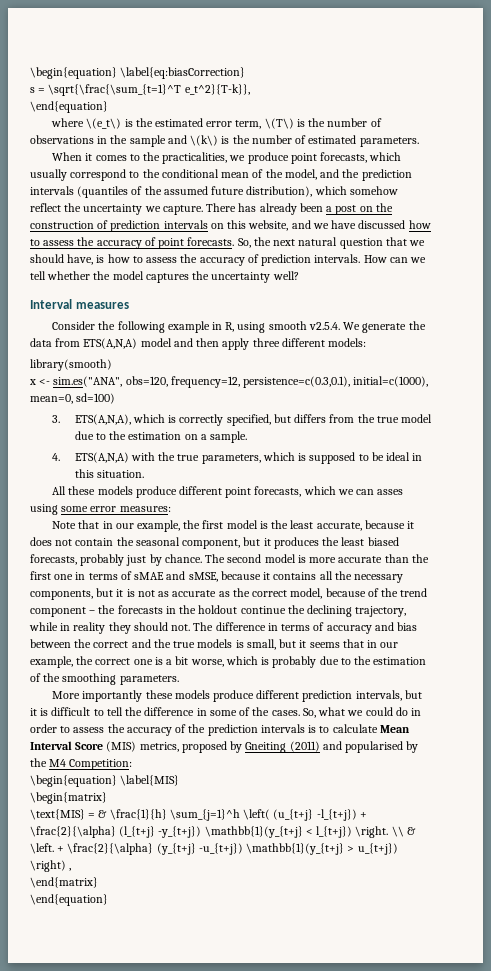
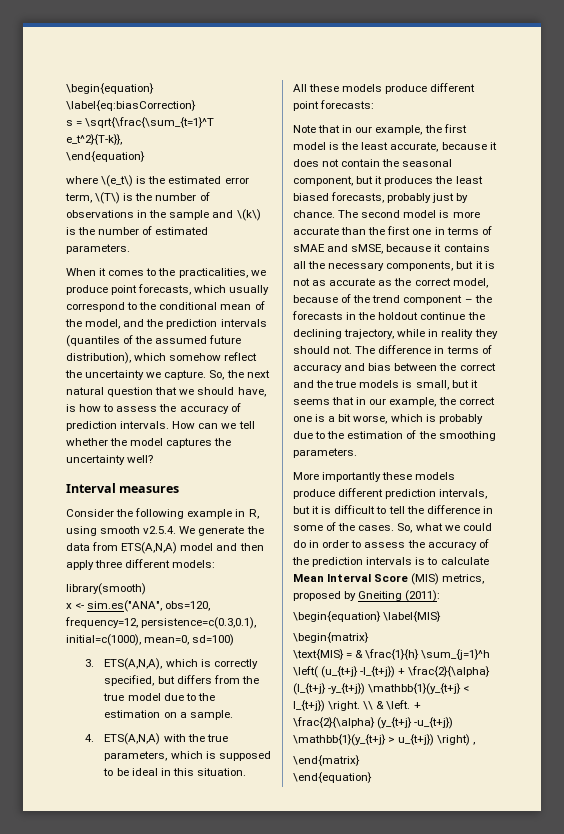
[206,203,393,215] [30,220,431,232] [30,237,235,249] There has already been a post on the construction of prediction intervals on this website, and we have discussed how to assess the accuracy of point forecasts. -> (207, 375) none
[254,486,404,497] [30,504,171,515] forecasts, which we can asses using some error measures: -> [320,100,375,109] forecasts:
[289,741,419,753] [30,758,133,770] (2011) and popularised by the M4 Competition: -> [405,590,441,602] (2011):

